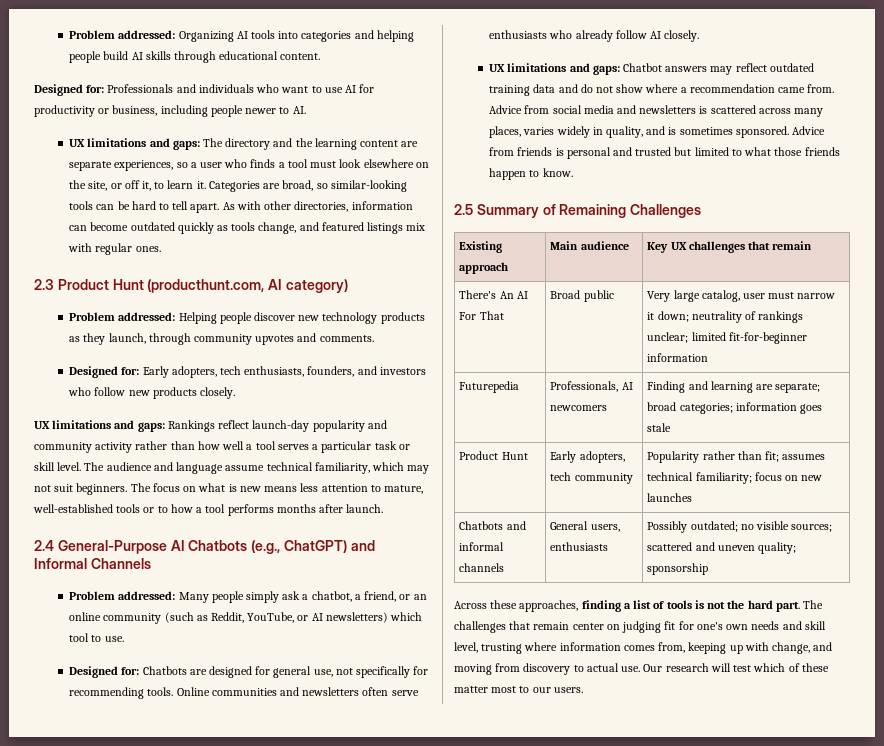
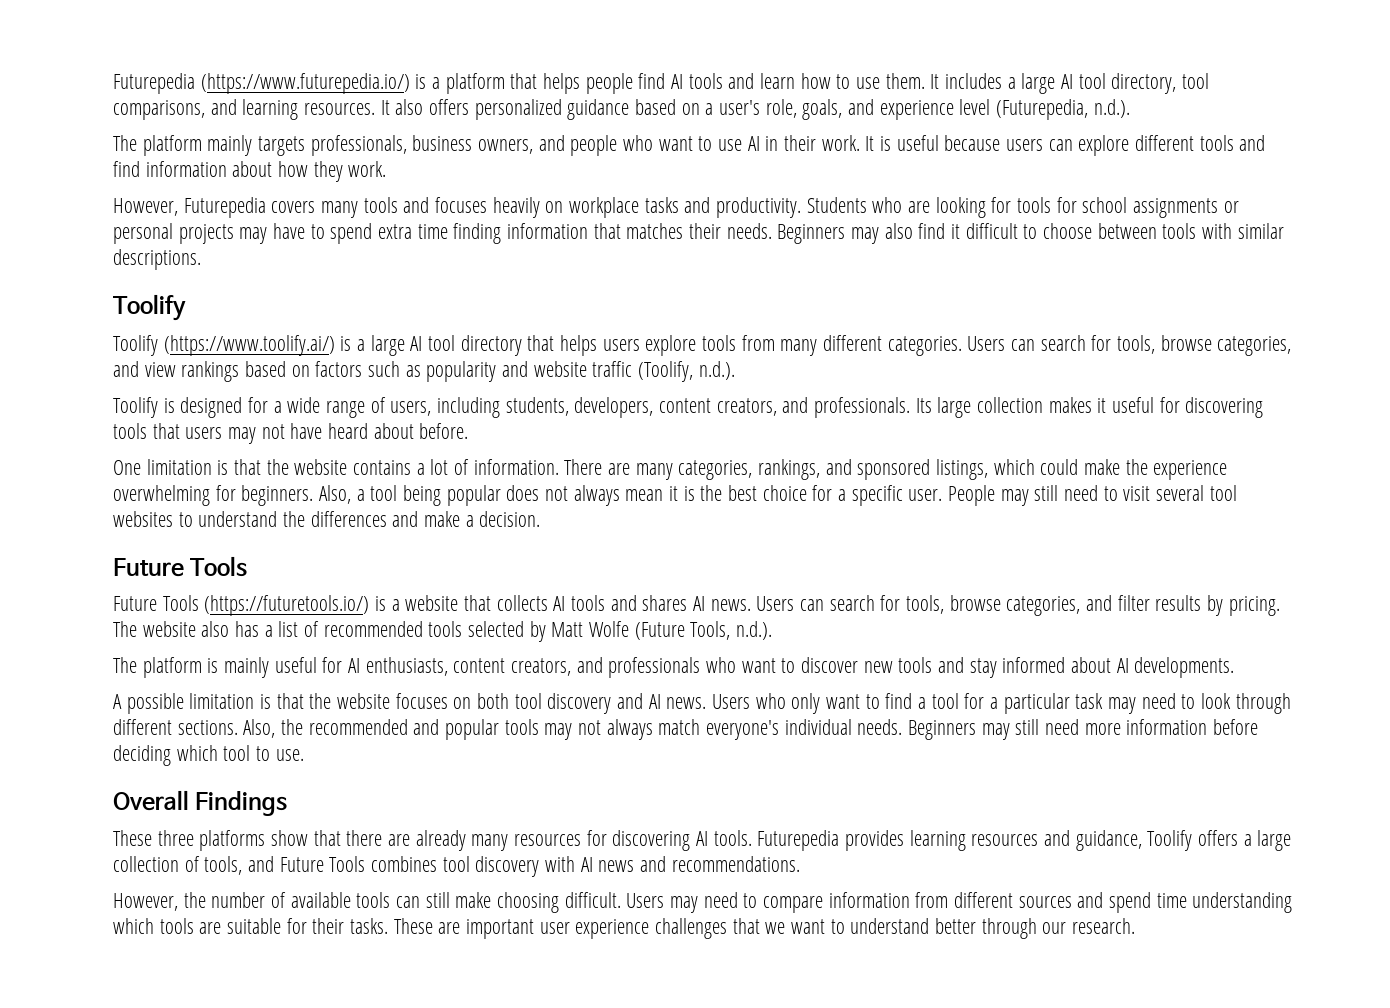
[69,30,414,42] [69,51,321,63] [34,84,254,96] Problem addressed: Organizing AI tools into categories and helping people build AI skills through educational content. // Designed for: Professionals and individuals -> [113,73,1210,94] [113,99,1130,120] [113,135,618,156] Futurepedia (https://www.futurepedia.io/) is a platform that helps people find AI tools and learn how to use them. It includes a large AI tool directory, tool comparisons, and learning resources. It also offers personalized guidance based on a user's role, goals, and experience level (Futurepedia, n.d.). // The platform mainly targets professionals, business owners, and people
[359,84,375,93] [34,105,306,117] [69,138,419,150] [69,159,429,171] [69,180,407,192] [69,201,413,213] [69,222,426,234] [68,243,161,255] [34,279,348,293] [69,312,425,324] [69,333,374,345] [69,366,426,378] [68,387,235,399] [34,420,387,432] [34,441,309,453] for productivity or business, including people newer to AI. // UX limitations and gaps: The directory and the learning content are separate experiences, so a user who finds a tool must look elsewhere on the site, or off it, to learn it. Categories are broad, so similar-looking tools can be hard to tell apart. As with other directories, information can become outdated quickly as tools change, and featured listings mix with regular ones. // 2.3 Product Hunt (producthunt.com, AI category) // Problem addressed: Helping people discover new technology products as they launch, through community upvotes and comments. // Designed for: Early adopters, tech enthusiasts, founders, and investors who follow new products closely. // UX limitations and gaps: Rankings reflect launch-day popularity and community activity rather than how well a tool serves -> [765,135,1266,156] [113,161,387,182] [113,197,1239,218] [113,223,1284,244] [113,249,201,270] [113,294,186,321] [113,335,1292,356] [113,361,735,382] [113,397,1264,418] [113,423,469,444] [113,459,1228,480] [113,485,1237,506] [113,511,541,527] [113,556,248,577] [113,595,1280,616] [113,621,773,642] [113,657,1235,678] [113,693,985,714] in their work. It is useful because users can explore different tools and find information about how they work. // However, Futurepedia covers many tools and focuses heavily on workplace tasks and productivity. Students who are looking for tools for school assignments or personal projects may have to spend extra time finding information that matches their needs. Beginners may also find it difficult to choose between tools with similar descriptions. // Toolify // Toolify (https://www.toolify.ai/) is a large AI tool directory that helps users explore tools from many different categories. Users can search for tools, browse categories, and view rankings based on factors such as popularity and website traffic (Toolify, n.d.). // Toolify is designed for a wide range of users, including students, developers, content creators, and professionals. Its large collection makes it useful for discovering tools that users may not have heard about before. // One limitation is that the website contains a lot of information. There are many categories, rankings, and sponsored listings, which could make the experience overwhelming for beginners. Also, a tool being popular does not always mean it is the best choice for a specific user. People may still need to visit several tool websites to understand the differences and make a decision. // Future Tools // Future Tools (https://futuretools.io/) is a website that collects AI tools and shares AI news. Users can search for tools, browse categories, and filter results by pricing. The website also has a list of recommended tools selected by Matt Wolfe (Future Tools, n.d.). // The platform is mainly useful for AI enthusiasts, content creators, and professionals who want to discover new tools and stay informed about AI developments. // A possible limitation is that the website focuses on both tool discovery and AI news. Users who only want to find a tool for
[398,444,410,450] [34,462,430,474] [34,483,424,495] [33,504,384,516] [34,540,375,554] [34,558,151,569] [69,591,427,603] [69,612,423,624] [69,633,124,642] [69,666,429,678] [69,687,419,699] [489,30,700,42] [489,63,814,75] [489,84,835,96] [489,105,824,117] [489,126,826,138] [489,147,840,159] [489,168,573,180] [454,204,702,218] [459,241,503,253] [459,262,509,274] [550,241,629,250] [647,241,813,253] [459,290,528,299] [459,311,504,320] [550,290,614,302] [647,290,836,302] [647,311,804,323] [647,332,807,344] [647,353,709,362] [459,381,520,393] [550,381,633,392] [550,405,608,411] [647,381,821,393] [647,402,822,414] [647,423,672,432] [459,451,528,460] [550,451,625,463] [550,472,633,484] [647,451,826,463] [647,472,823,484] [647,493,693,502] [459,521,526,530] [459,542,505,551] [459,563,505,572] [550,521,620,532] [550,542,609,551] [647,521,833,533] [647,542,796,554] [647,563,709,575] [454,600,824,612] [454,621,826,633] [454,642,833,654] [454,663,829,675] [454,686,583,693] or skill level. The audience and language assume technical familiarity, which may not suit beginners. The focus on what is new means less attention to mature, well-established tools or to how a tool performs months after launch. // 2.4 General-Purpose AI Chatbots (e.g., ChatGPT) and Informal Channels // Problem addressed: Many people simply ask a chatbot, a friend, or an online community (such as Reddit, YouTube, or AI newsletters) which tool to use. // Designed for: Chatbots are designed for general use, not specifically for recommending tools. Online communities and newsletters often serve enthusiasts who already follow AI closely. // UX limitations and gaps: Chatbot answers may reflect outdated training data and do not show where a recommendation came from. Advice from social media and newsletters is scattered across many places, varies widely in quality, and is sometimes sponsored. Advice from friends is personal and trusted but limited to what those friends happen to know. // 2.5 Summary of Remaining Challenges // Existing approach | Main audience | Key UX challenges that remain // There's An AI For That | Broad public | Very large catalog, user must narrow it down; neutrality of rankings unclear; limited fit-for-beginner information // Futurepedia | Professionals, AI newcomers | Finding and learning are separate; broad categories; information goes stale // Product Hunt | Early adopters, tech community | Popularity rather than fit; assumes technical familiarity; focus on new launches // Chatbots and informal channels | General users, enthusiasts | Possibly outdated; no visible sources; scattered and uneven quality; sponsorship // Across these approaches, finding a list of tools is not the hard part. The challenges that remain center on judging fit for one's own needs and skill level, trusting where information comes from, keeping up with change, and moving from discovery to actual use. Our research will test which of these matter most to our users. -> [1108,693,1291,714] [113,719,1259,740] [113,745,304,766] [113,790,288,816] [113,830,1292,851] [113,856,800,877] [113,892,1293,913] [113,918,1136,939] may need to look through different sections. Also, the recommended and popular tools may not always match everyone's individual needs. Beginners may still need more information before deciding which tool to use. // Overall Findings // These three platforms show that there are already many resources for discovering AI tools. Futurepedia provides learning resources and guidance, Toolify offers a large collection of tools, and Future Tools combines tool discovery with AI news and recommendations. // However, the number of available tools can still make choosing difficult. Users may need to compare information from different sources and spend time understanding which tools are suitable for their tasks. These are important user experience challenges that we want to understand better through our research.

